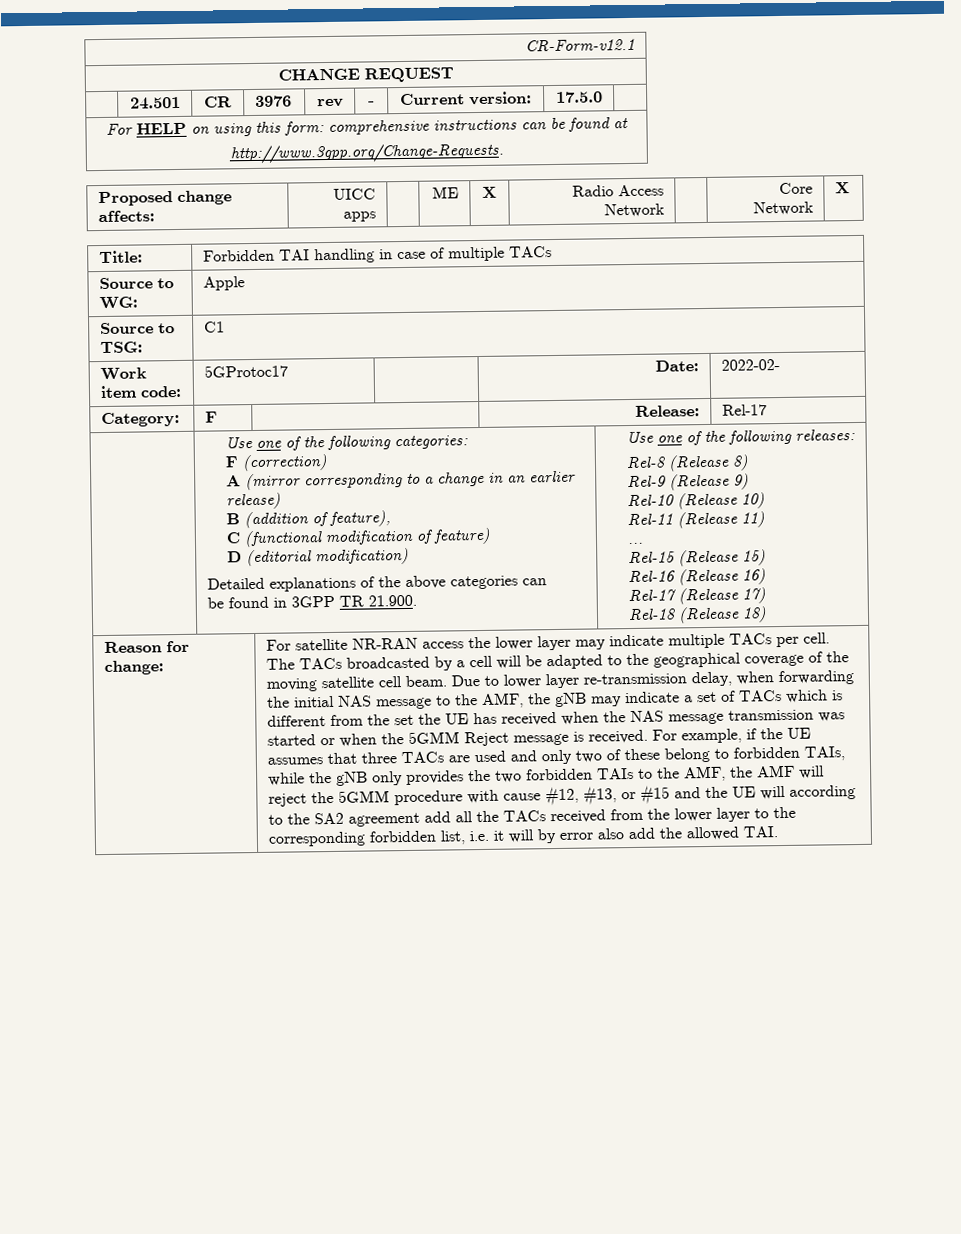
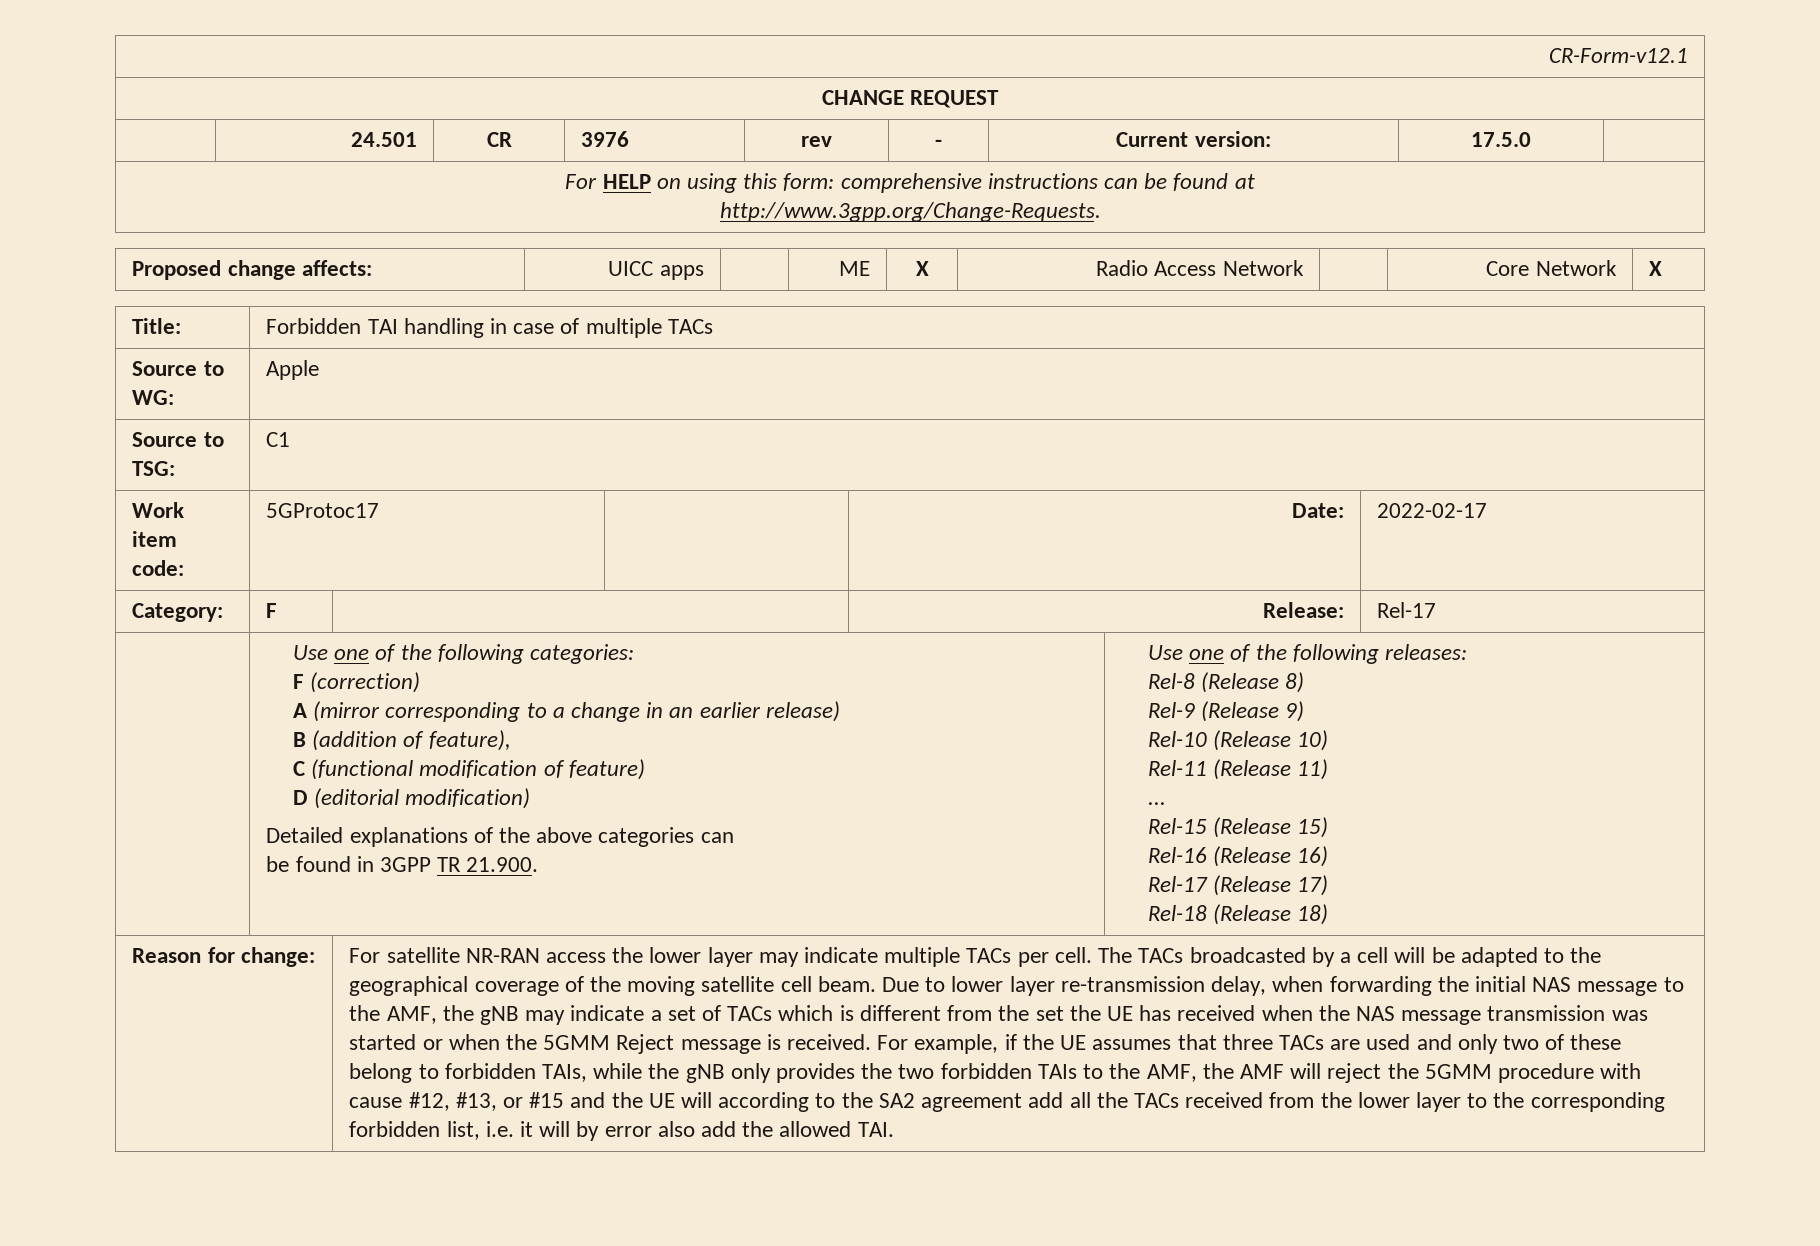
[720,359,780,371] 2022-02- -> [1377,503,1488,518] 2022-02-17

